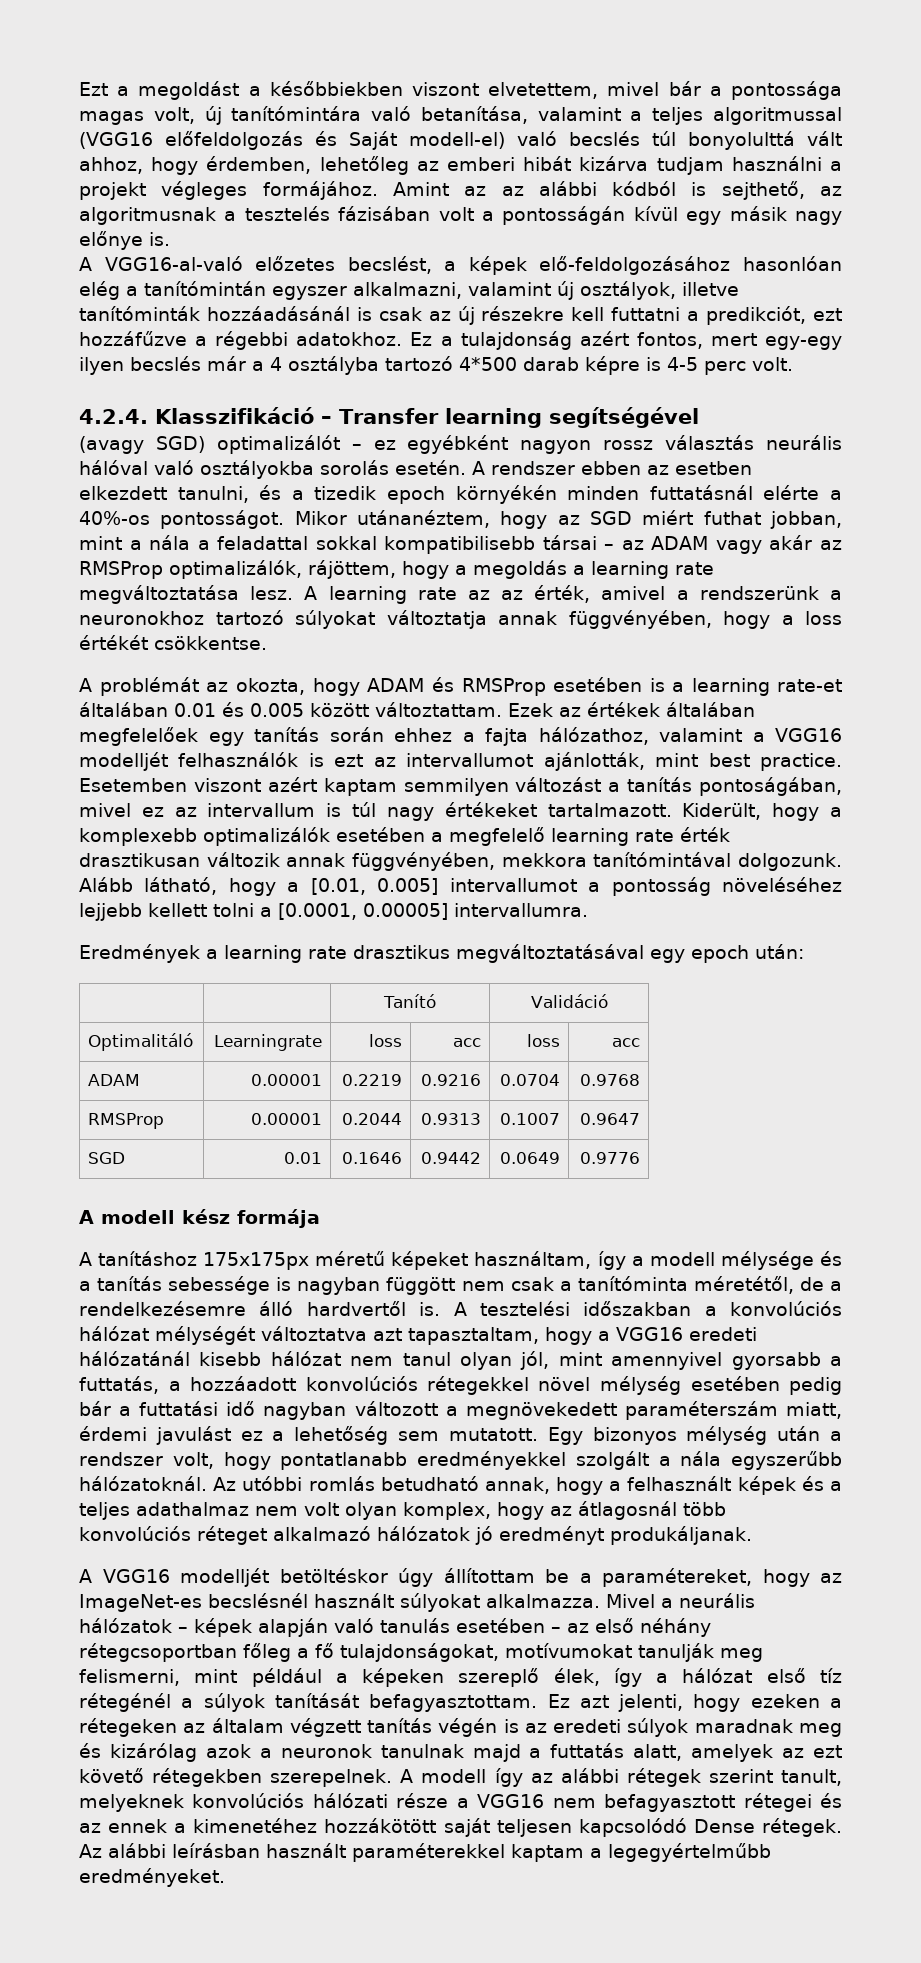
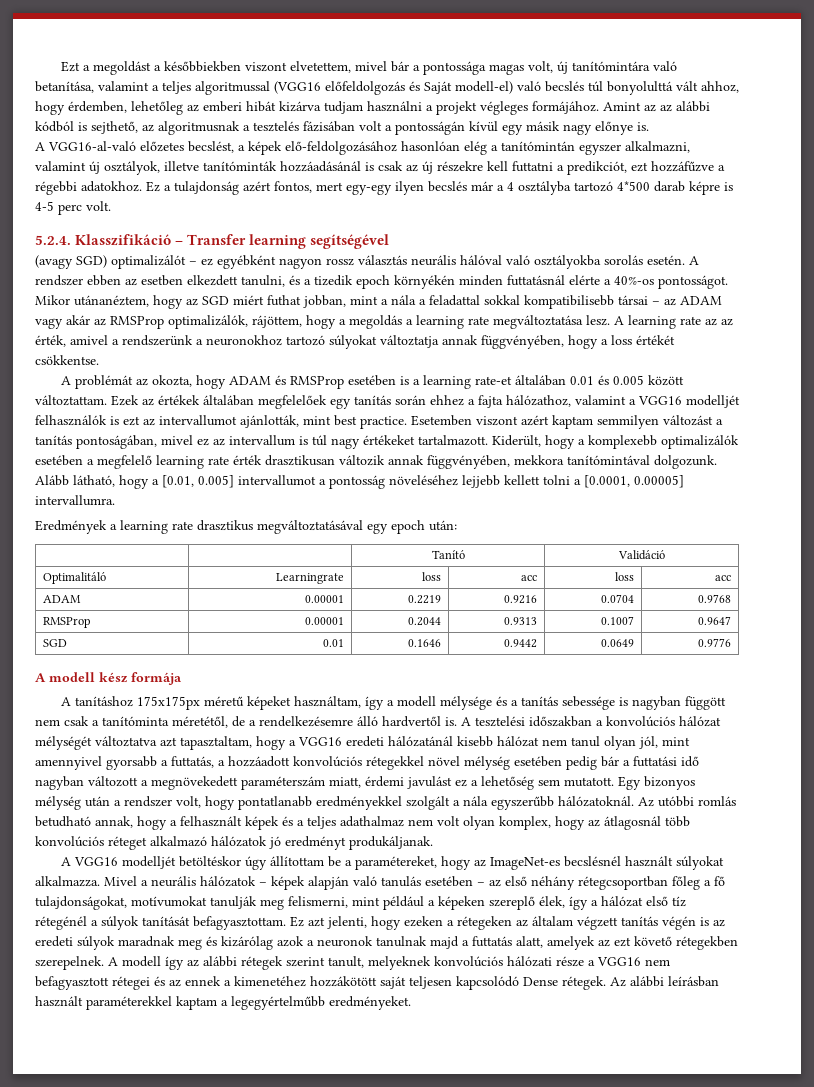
[79,409,148,424] 4.2.4. -> [35,235,71,245] 5.2.4.

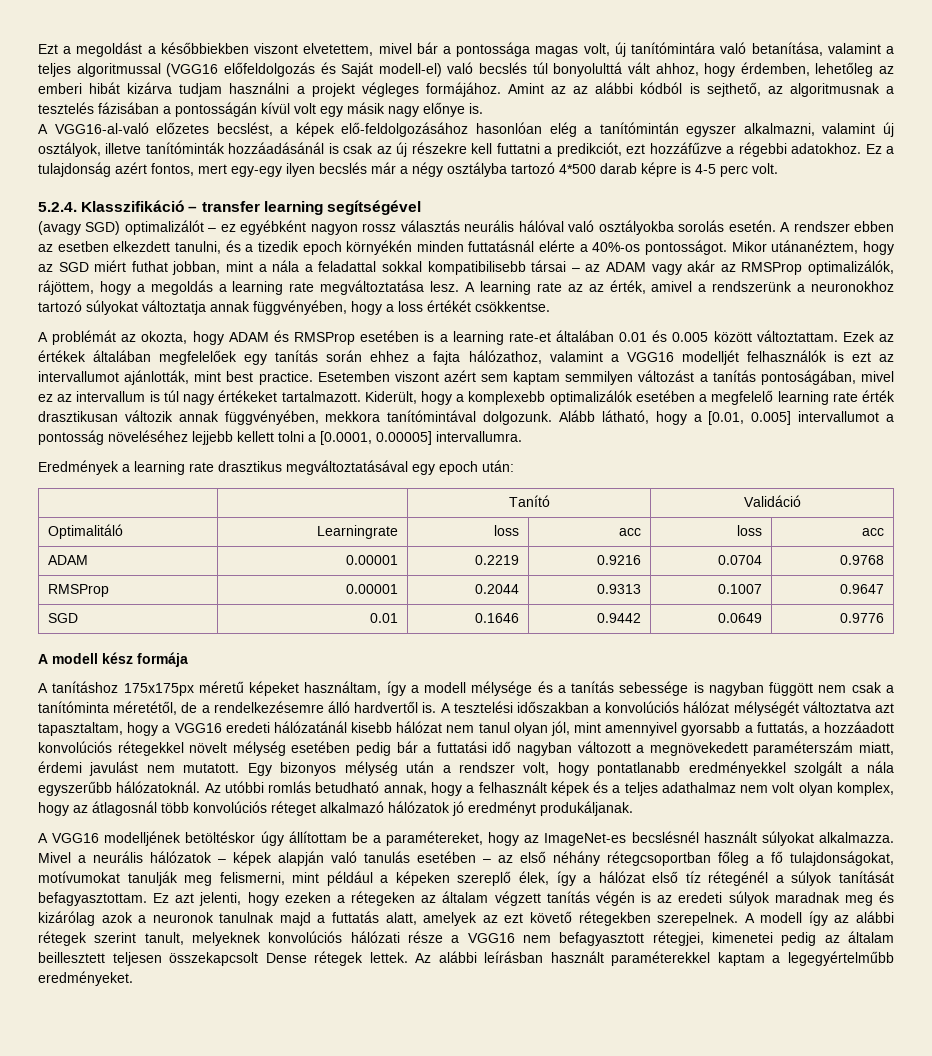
[359,121,382,131] volt -> (159, 108) none
(498, 126) none -> [294,103,316,114] volt
[507,182,514,191] 4 -> [412,162,443,177] négy
[187,234,247,245] Transfer -> [201,201,260,212] transfer
(549, 420) none -> [481,374,509,382] sem
[428,756,460,766] növel -> [189,742,228,753] növelt
[455,776,560,790] ez a lehetőség sem -> [146,765,175,773] nem
[121,856,176,869] modelljét -> [104,831,182,846] modelljének
[112,976,606,990] rétegei és az ennek a kimenetéhez hozzákötött saját teljesen kapcsolódó Dense rétegek. -> [652,931,895,946] [38,951,408,966] rétegjei, kimenetei pedig az általam beillesztett teljesen összekapcsolt Dense rétegek lettek.

